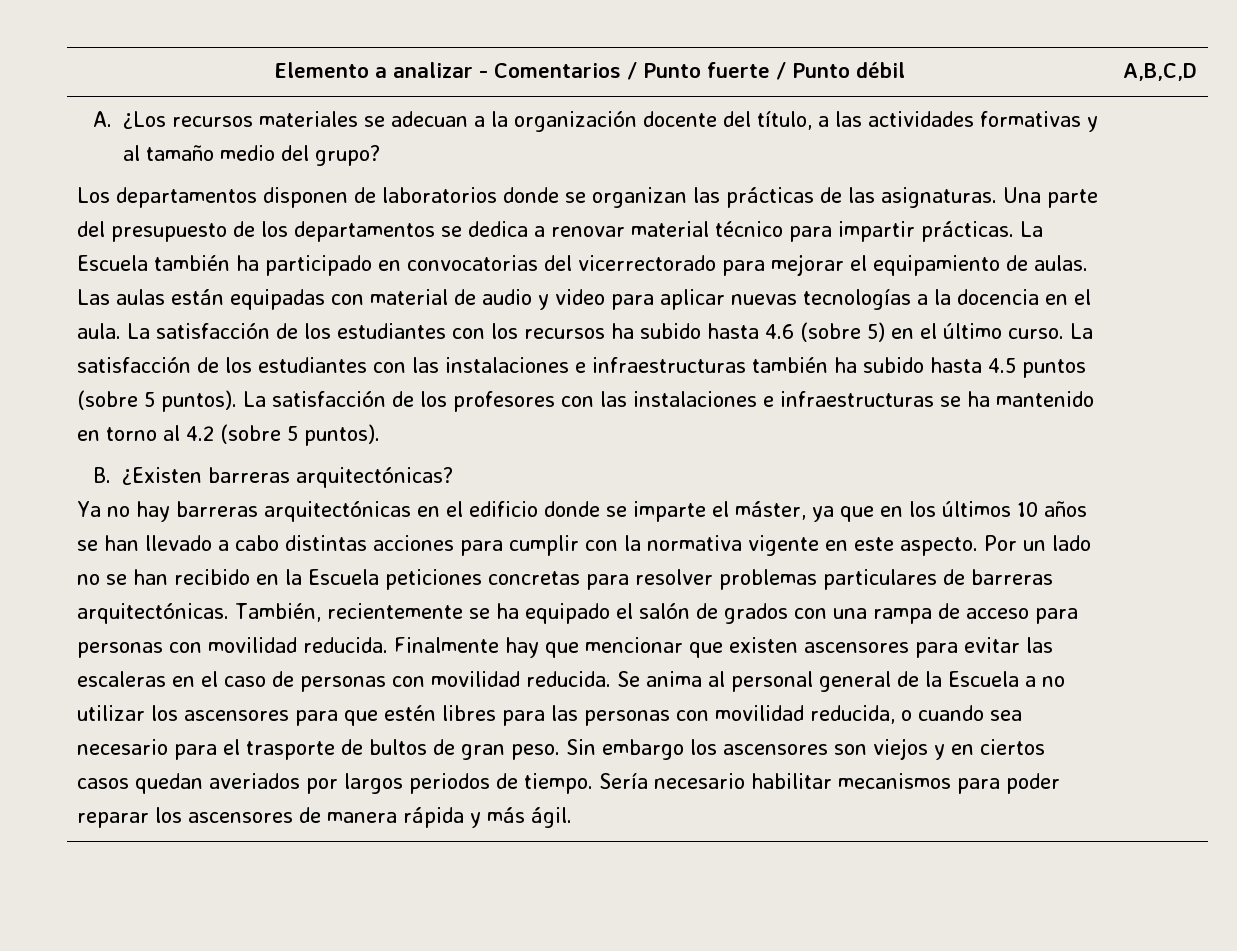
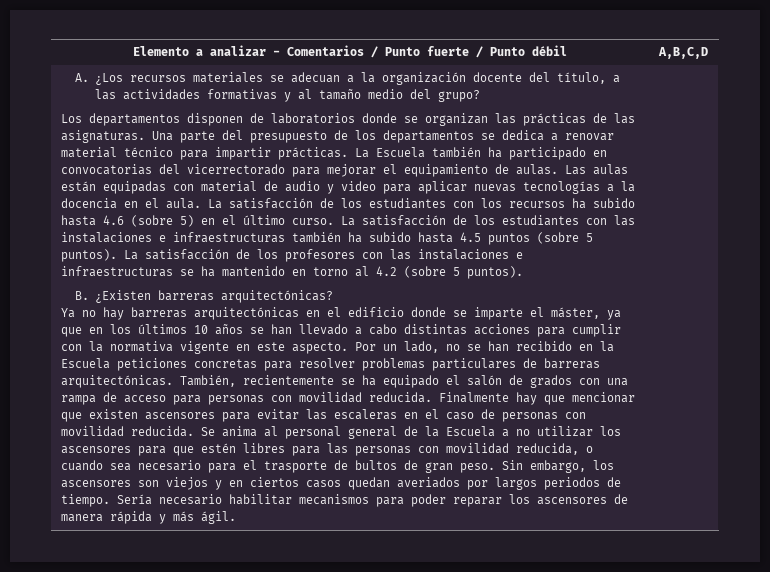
[1052,535,1092,551] lado -> [403,341,439,353] lado,
[602,739,685,760] embargo -> [529,460,586,473] embargo,

